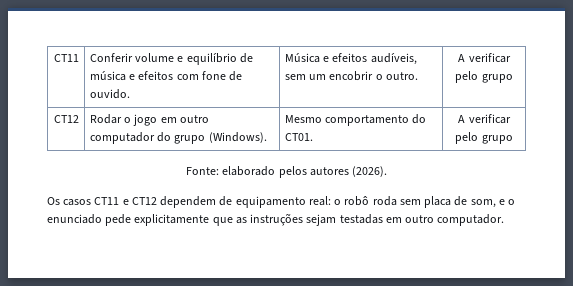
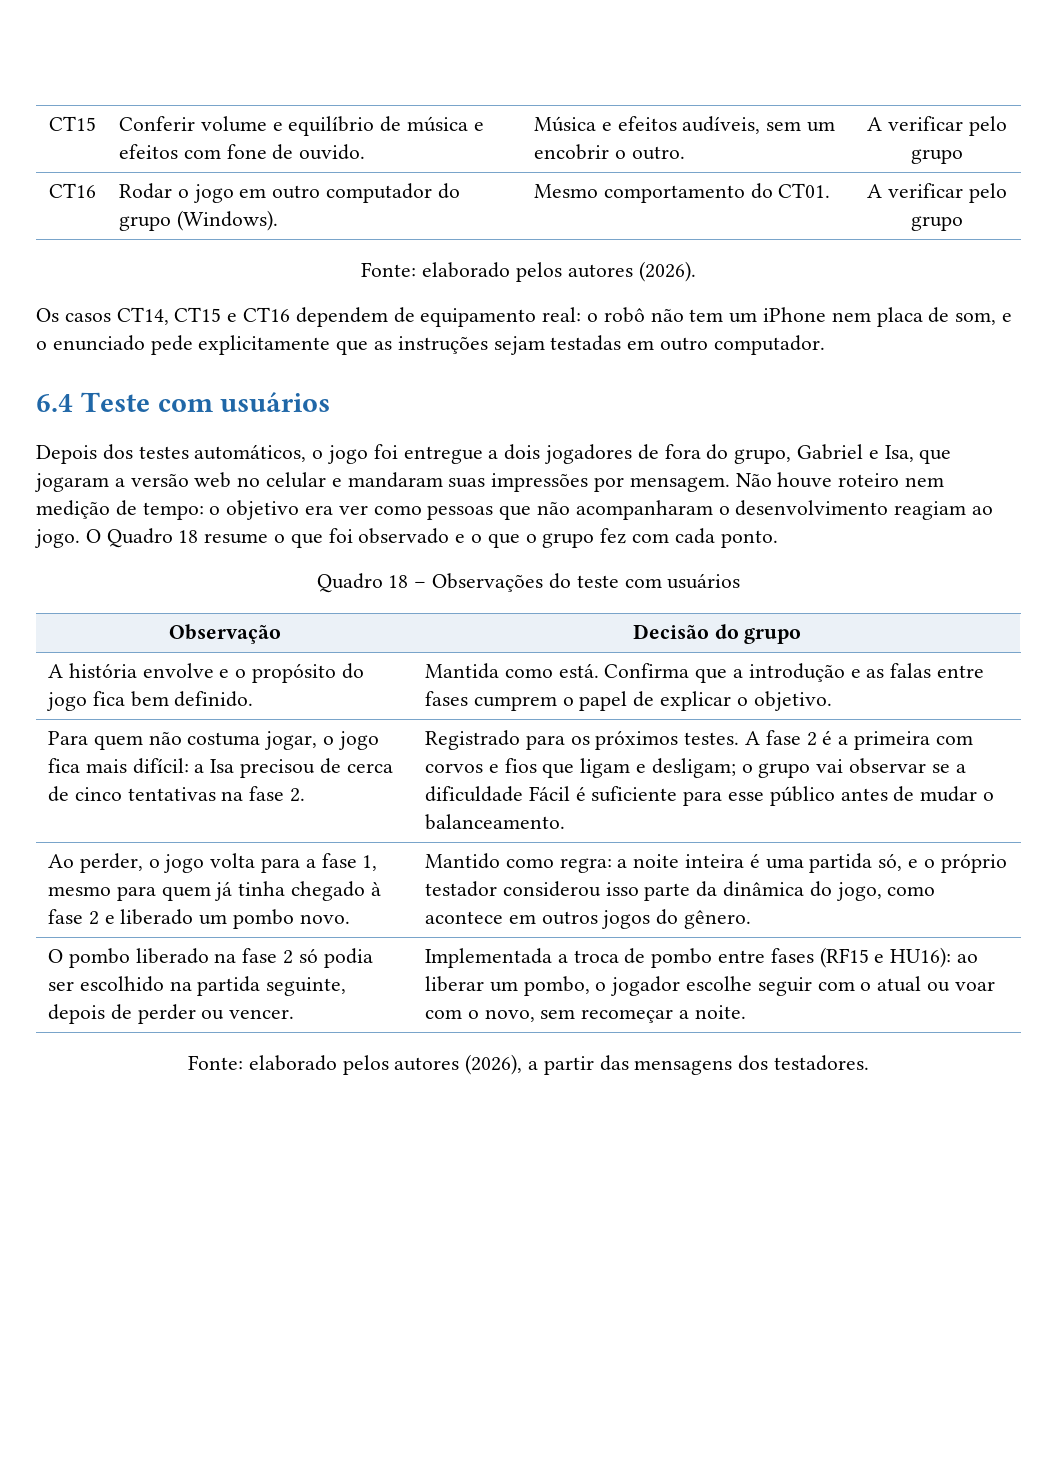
[53,54,79,62] CT11 -> [48,116,96,131] CT15
[53,115,79,123] CT12 -> [48,183,96,198] CT16
[94,197,157,205] CT11 e CT12 -> [116,307,291,325] CT14, CT15 e CT16
[372,196,421,206] roda sem -> [650,307,871,323] não tem um iPhone nem
(505, 220) none -> [36,392,331,412] [36,444,952,464] [34,472,945,492] [36,500,994,520] [34,528,778,548] [316,573,741,593] [169,624,281,644] [632,624,802,644] [47,663,364,683] [45,691,254,711] [424,663,985,683] [424,691,832,711] [47,731,379,750] [47,758,393,778] [47,786,305,802] [424,730,973,750] [424,758,966,778] [424,786,995,806] [424,814,565,830] [47,853,378,873] [47,881,381,901] [47,909,350,929] [424,853,1007,873] [424,881,936,901] [424,909,751,929] [47,948,373,968] [47,976,347,996] [47,1004,295,1024] [424,947,979,968] [424,976,995,996] [424,1005,746,1023] [187,1054,870,1075] // 6.4 Teste com usuários // Depois dos testes automáticos, o jogo foi entregue a dois jogadores de fora do grupo, Gabriel e Isa, que jogaram a versão web no celular e mandaram suas impressões por mensagem. Não houve roteiro nem medição de tempo: o objetivo era ver como pessoas que não acompanharam o desenvolvimento reagiam ao jogo. O Quadro 18 resume o que foi observado e o que o grupo fez com cada ponto. // Quadro 18 – Observações do teste com usuários // Observação | Decisão do grupo // A história envolve e o propósito do jogo fica bem definido. | Mantida como está. Confirma que a introdução e as falas entre fases cumprem o papel de explicar o objetivo. // Para quem não costuma jogar, o jogo fica mais difícil: a Isa precisou de cerca de cinco tentativas na fase 2. | Registrado para os próximos testes. A fase 2 é a primeira com corvos e fios que ligam e desligam; o grupo vai observar se a dificuldade Fácil é suficiente para esse público antes de mudar o balanceamento. // Ao perder, o jogo volta para a fase 1, mesmo para quem já tinha chegado à fase 2 e liberado um pombo novo. | Mantido como regra: a noite inteira é uma partida só, e o próprio testador considerou isso parte da dinâmica do jogo, como acontece em outros jogos do gênero. // O pombo liberado na fase 2 só podia ser escolhido na partida seguinte, depois de perder ou vencer. | Implementada a troca de pombo entre fases (RF15 e HU16): ao liberar um pombo, o jogador escolhe seguir com o atual ou voar com o novo, sem recomeçar a noite. // Fonte: elaborado pelos autores (2026), a partir das mensagens dos testadores.

